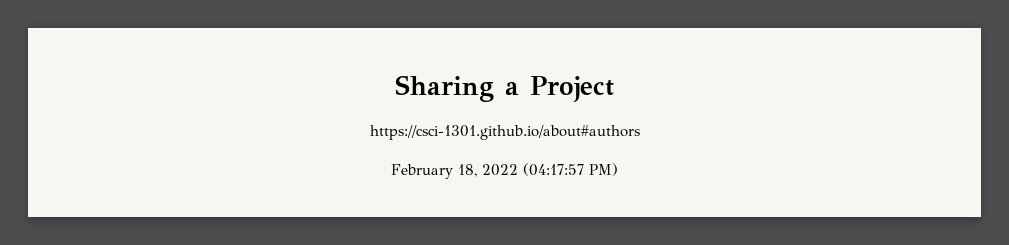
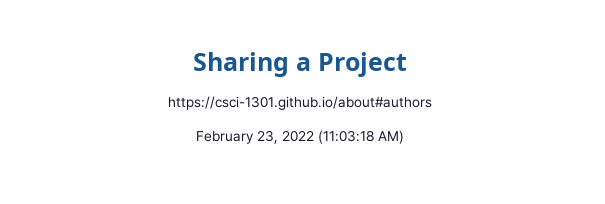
[458,163,618,177] 18, 2022 (04:17:57 PM) -> [256,130,404,144] 23, 2022 (11:03:18 AM)

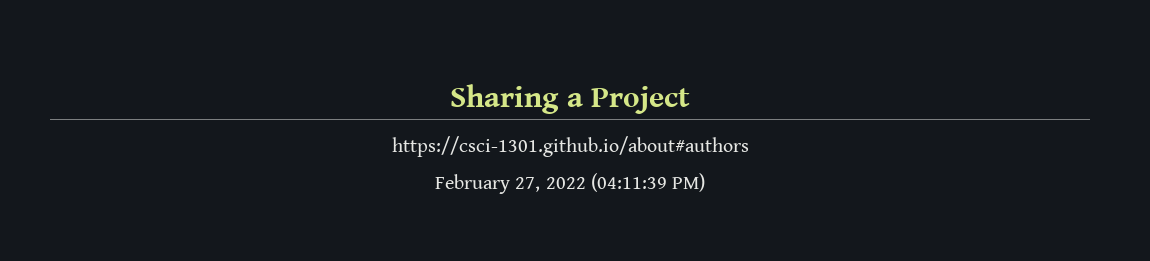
[256,130,404,144] 23, 2022 (11:03:18 AM) -> [515,173,706,192] 27, 2022 (04:11:39 PM)

